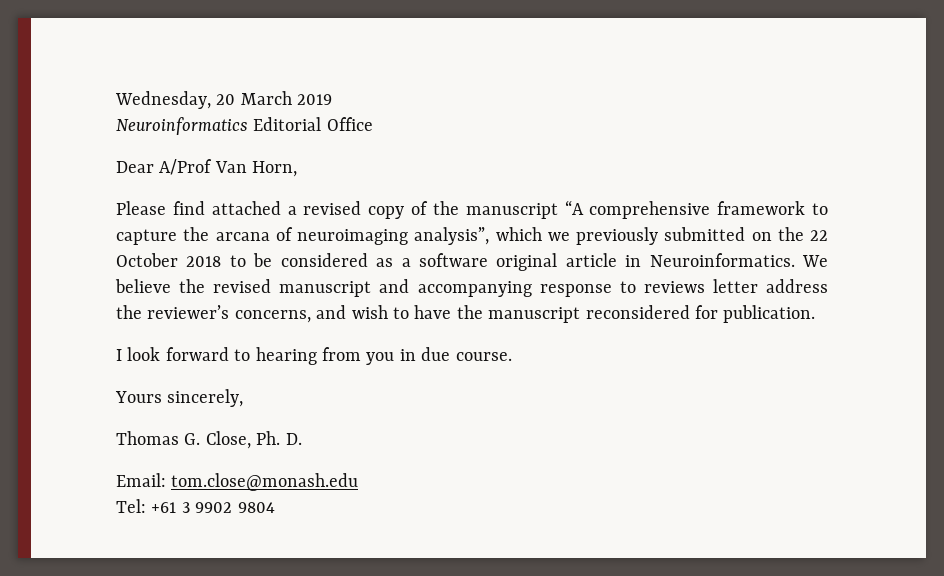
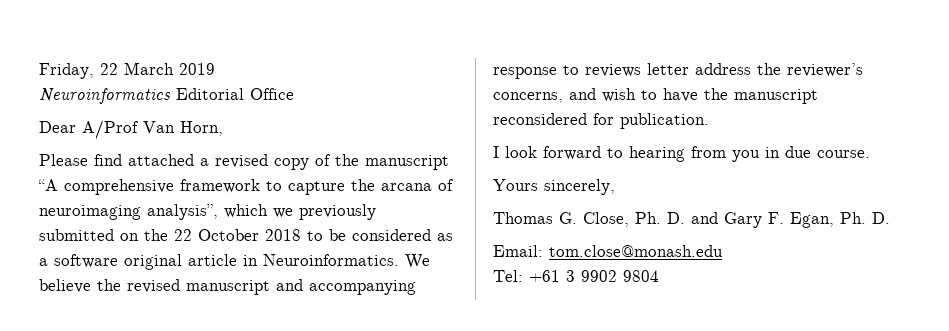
[115,91,236,109] Wednesday, 20 -> [39,63,118,79] Friday, 22
(302, 439) none -> [691,212,890,228] and Gary F. Egan, Ph. D.

